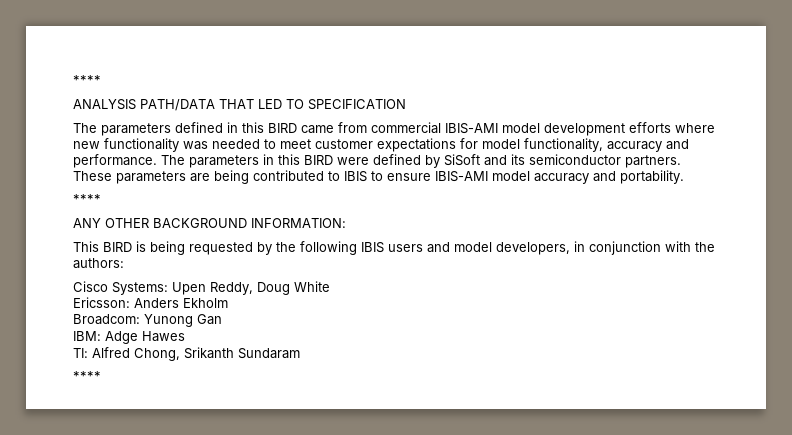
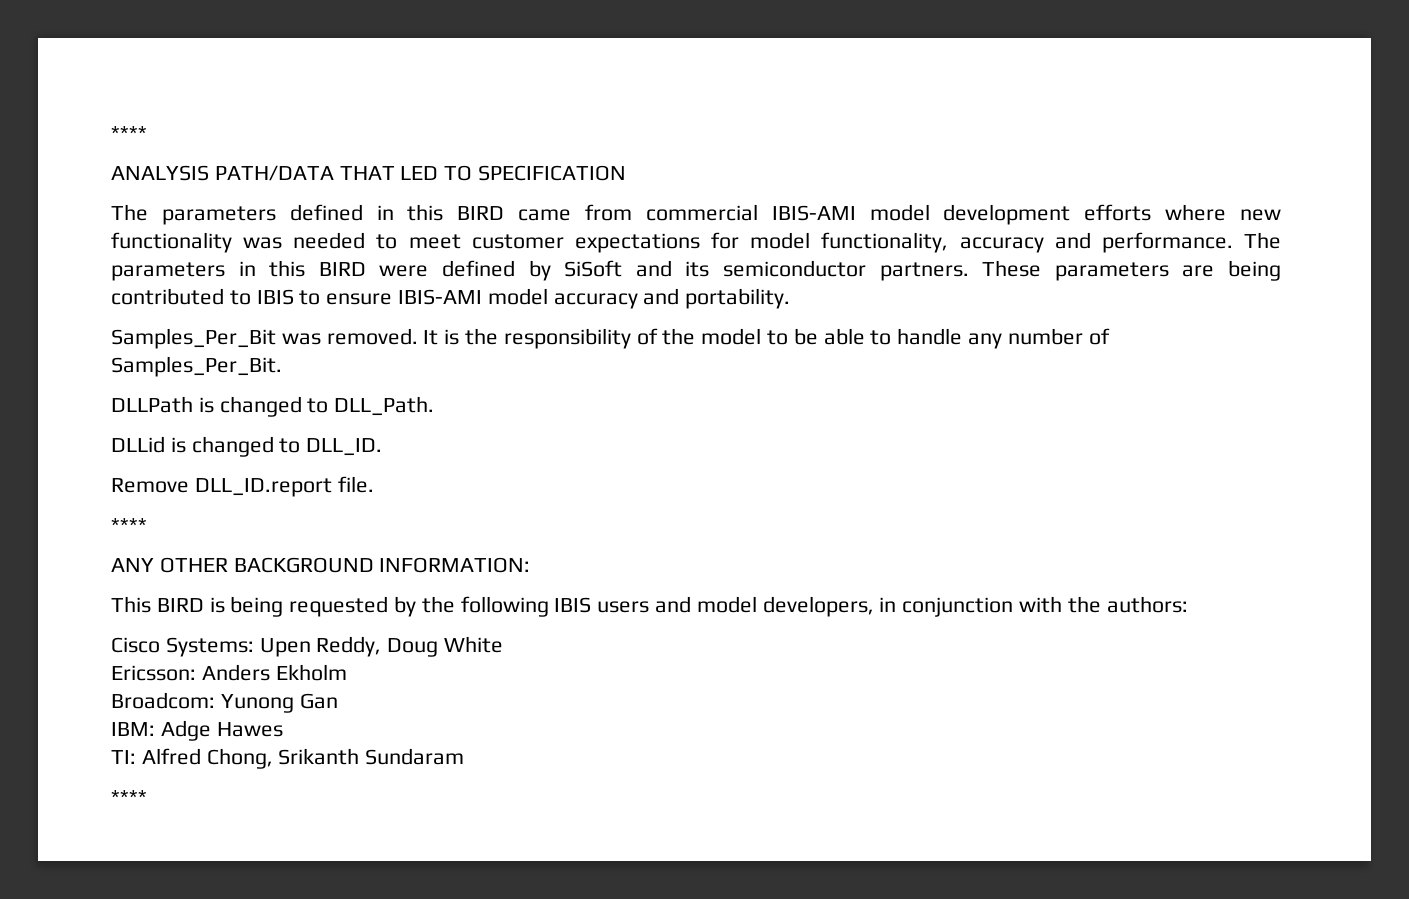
(684, 177) none -> [111,328,1110,349] [111,356,282,377] [111,396,435,417] [111,436,383,457] [111,476,374,497] // Samples_Per_Bit was removed. It is the responsibility of the model to be able to handle any number of Samples_Per_Bit. // DLLPath is changed to DLL_Path. // DLLid is changed to DLL_ID. // Remove DLL_ID.report file.

